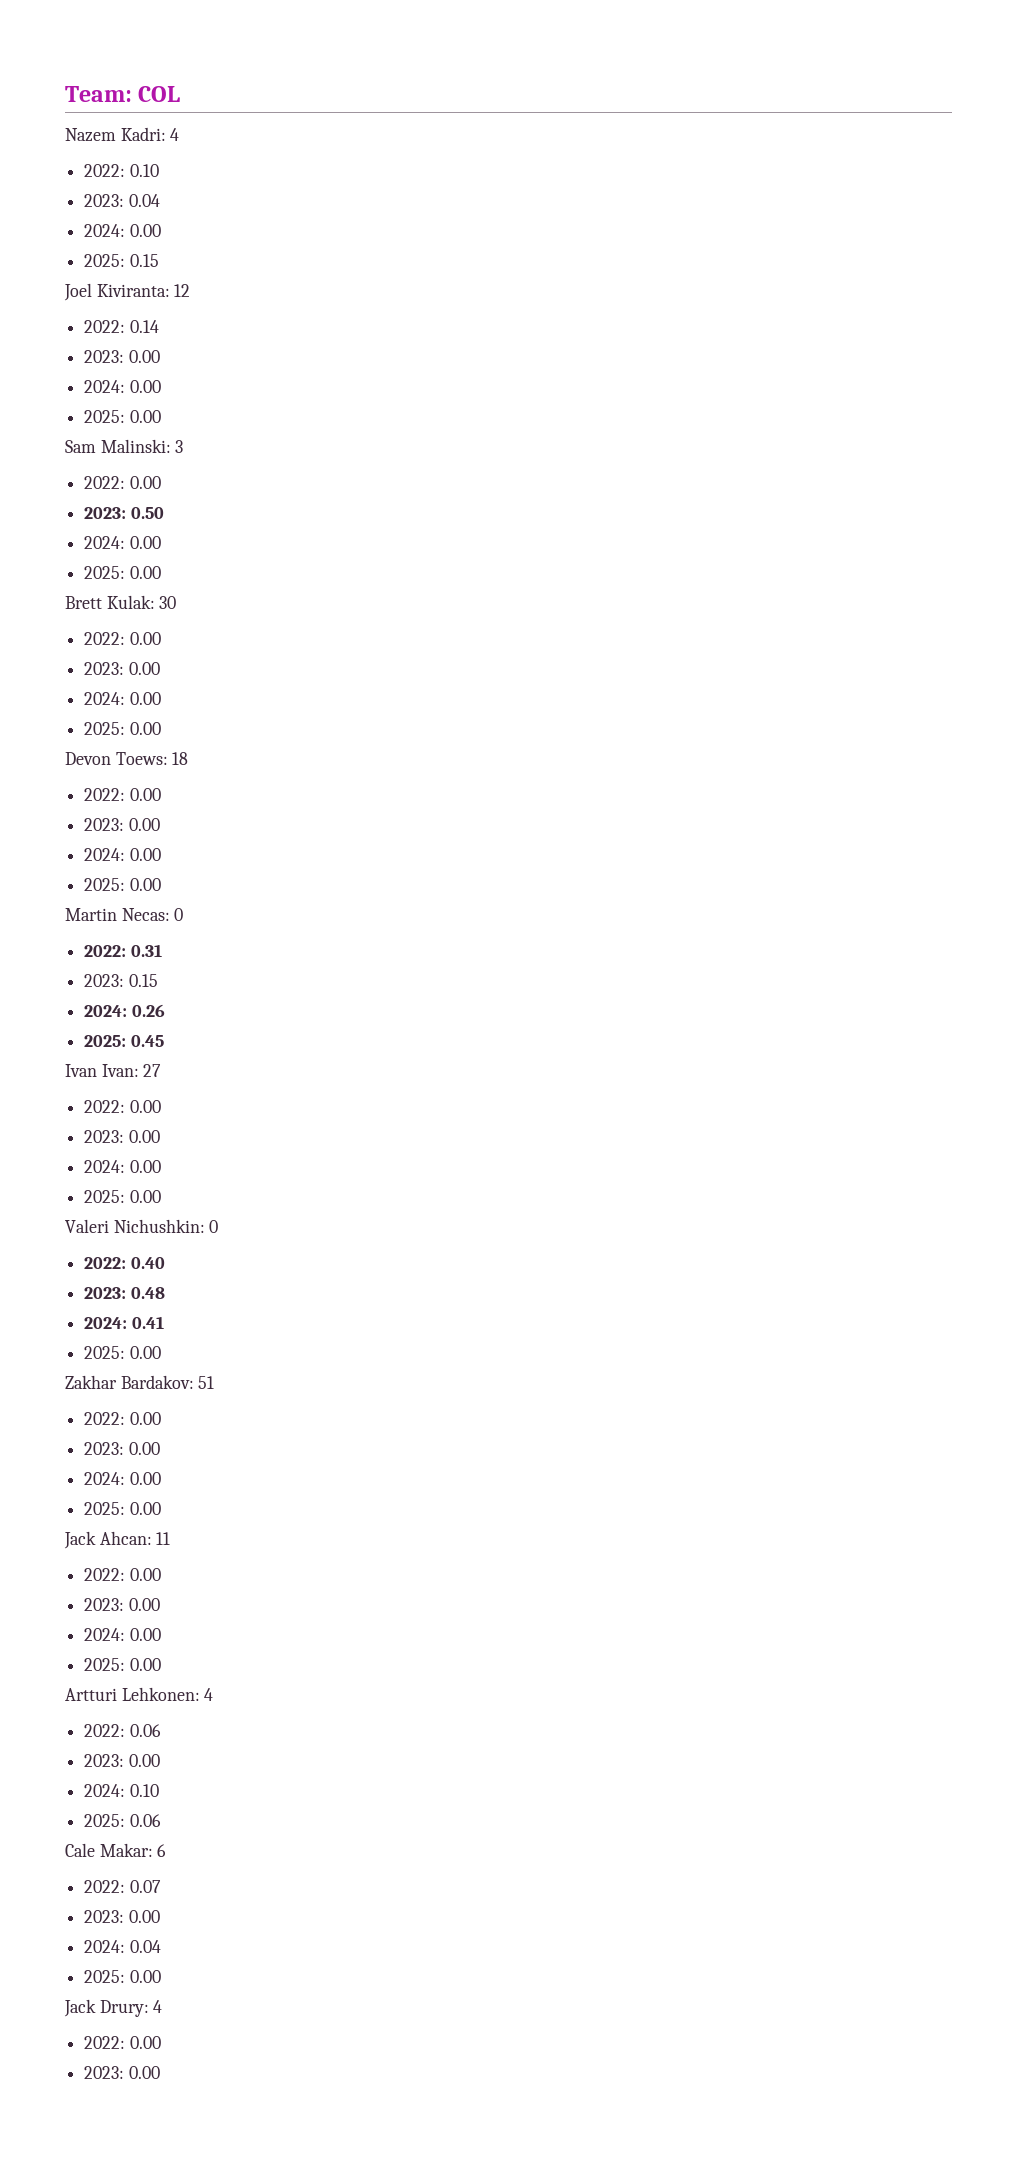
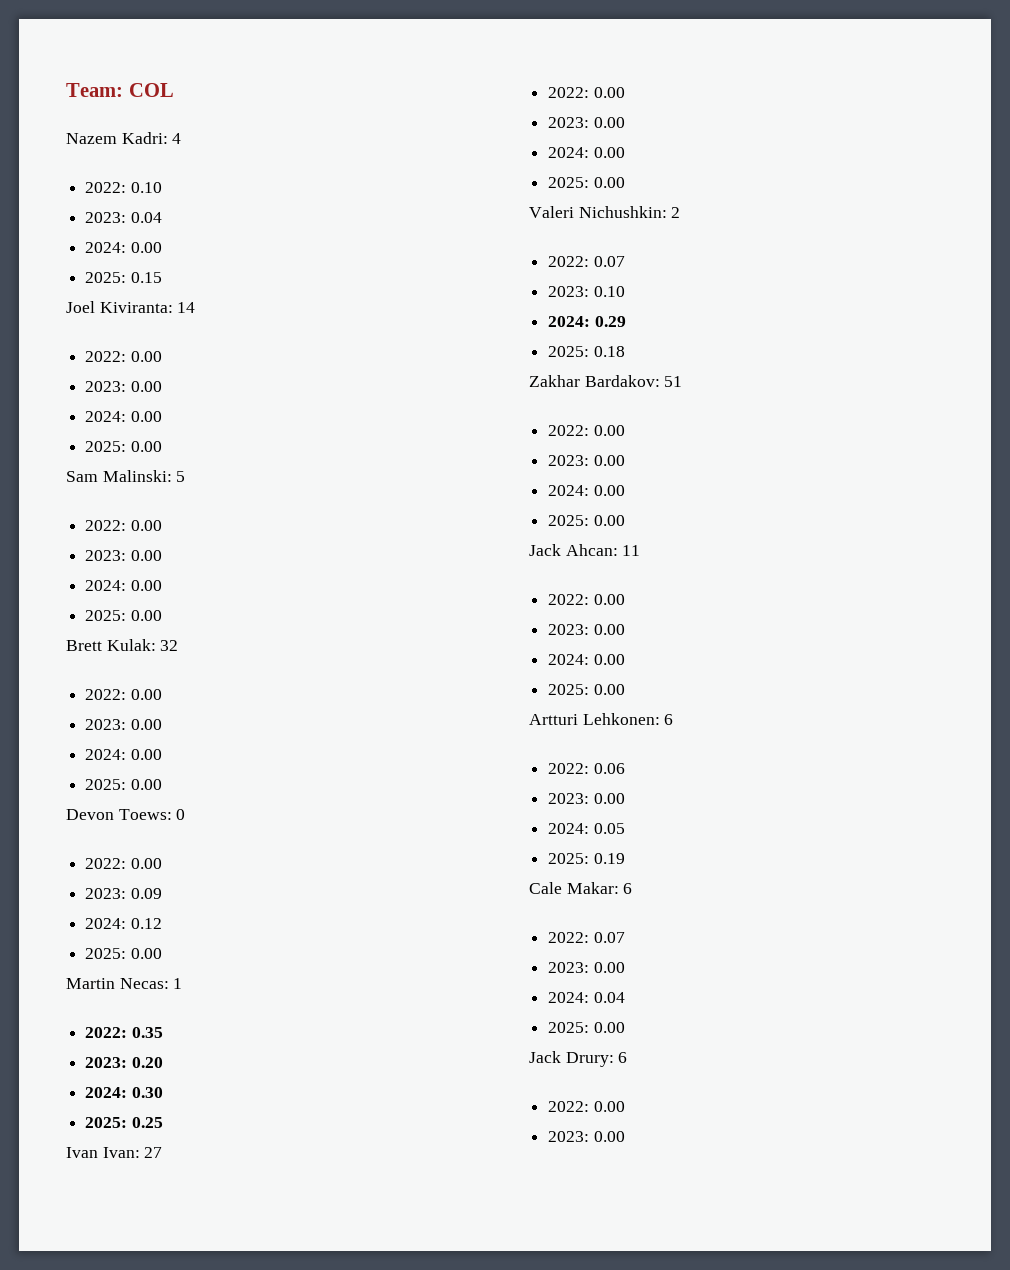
[174,284,191,297] [84,320,159,333] 12 // 2022: 0.14 -> [177,302,196,313] [85,351,162,362] 14 // 2022: 0.00
[175,440,184,453] [84,476,161,489] [84,507,164,519] 3 // 2022: 0.00 // 2023: 0.50 -> [176,471,186,482] [85,520,162,531] [85,550,162,561] 5 // 2022: 0.00 // 2023: 0.00
[159,596,177,609] 30 -> [160,640,179,651] 32
[172,752,189,765] [84,788,161,801] [84,818,160,831] [84,848,161,861] 18 // 2022: 0.00 // 2023: 0.00 // 2024: 0.00 -> [176,809,186,820] [85,858,162,869] [85,888,162,899] [85,918,162,929] 0 // 2022: 0.00 // 2023: 0.09 // 2024: 0.12
[174,908,184,921] [84,944,162,957] [84,974,158,987] [84,1004,165,1017] [84,1035,164,1047] 0 // 2022: 0.31 // 2023: 0.15 // 2024: 0.26 // 2025: 0.45 -> [173,978,183,989] [85,1027,163,1038] [85,1057,163,1068] [85,1087,163,1098] [85,1117,163,1128] 1 // 2022: 0.35 // 2023: 0.20 // 2024: 0.30 // 2025: 0.25
[209,1220,219,1233] [84,1257,165,1269] [84,1287,165,1299] [84,1316,164,1329] [84,1346,161,1359] 0 // 2022: 0.40 // 2023: 0.48 // 2024: 0.41 // 2025: 0.00 -> [671,207,681,218] [548,256,625,267] [548,286,625,297] [548,316,626,327] [548,346,625,357] 2 // 2022: 0.07 // 2023: 0.10 // 2024: 0.29 // 2025: 0.18
[204,1688,214,1701] 4 -> [664,714,674,725] 6
[129,1784,159,1797] [84,1814,161,1827] 0.10 // 2025: 0.06 -> [593,823,625,834] [548,853,625,864] 0.05 // 2025: 0.19
[153,2000,163,2013] 4 -> [618,1052,628,1063] 6

